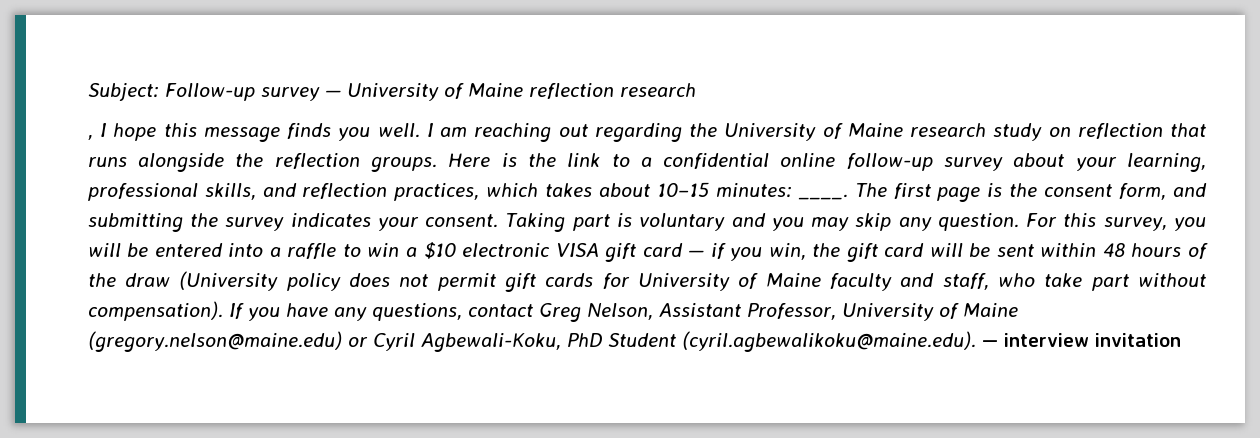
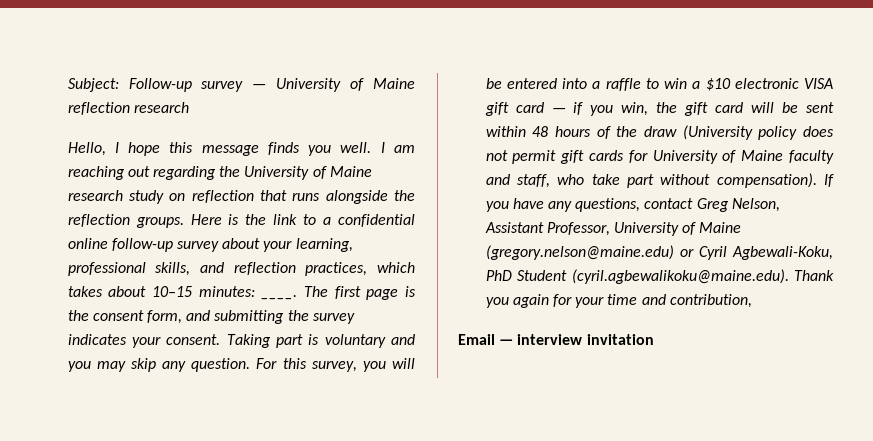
[87,135,93,140] , -> [67,142,106,156] Hello,
(976, 341) none -> [794,270,834,281] [485,294,752,308] [458,334,495,345] Thank you again for your time and contribution, // Email

